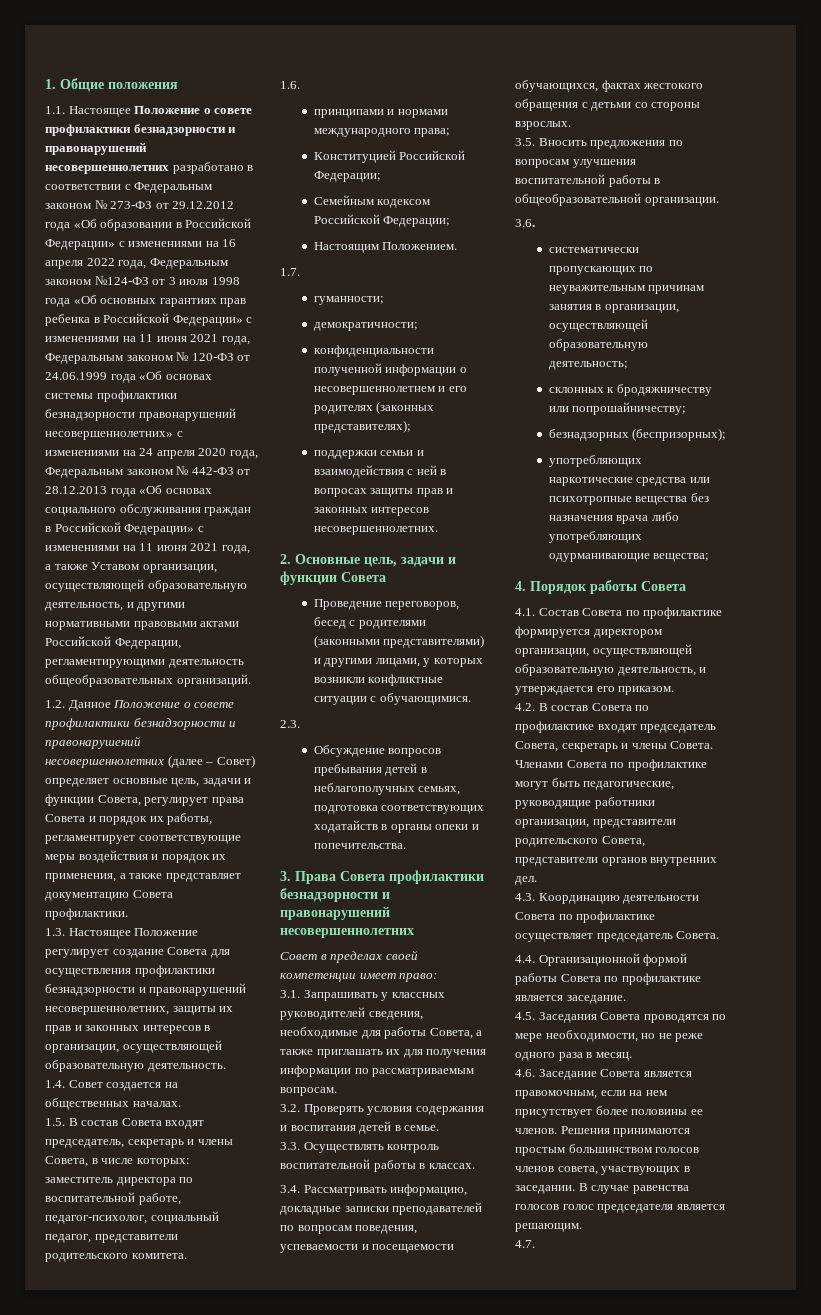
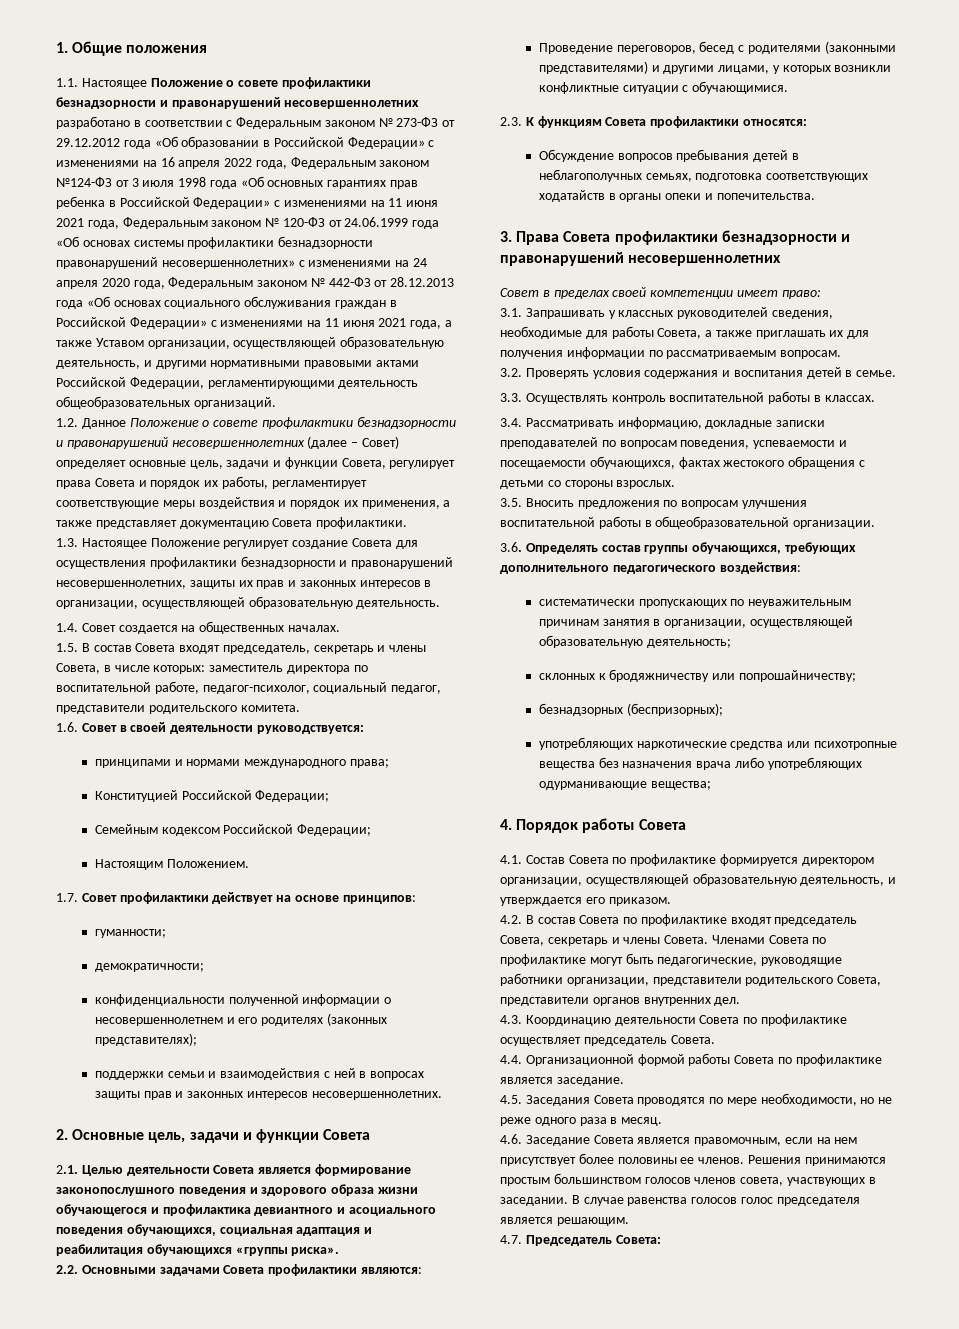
(300, 85) none -> [81,722,364,734] Совет в своей деятельности руководствуется:
(300, 272) none -> [81,892,416,904] Совет профилактики действует на основе принципов:
(386, 577) none -> [56,1164,411,1176] [56,1184,418,1196] [56,1204,436,1216] [56,1224,373,1236] [56,1244,340,1256] [56,1264,422,1276] // 2.1. Целью деятельности Совета является формирование законопослушного поведения и здорового образа жизни обучающегося и профилактика девиантного и асоциального поведения обучающихся, социальная адаптация и реабилитация обучающихся «группы риска». // 2.2. Основными задачами Совета профилактики являются:
(300, 724) none -> [525,116,807,128] К функциям Совета профилактики относятся:
(535, 223) none -> [525,542,856,554] [500,562,801,574] Определять состав группы обучающихся, требующих дополнительного педагогического воздействия:
(535, 1244) none -> [525,1235,661,1246] Председатель Совета:

